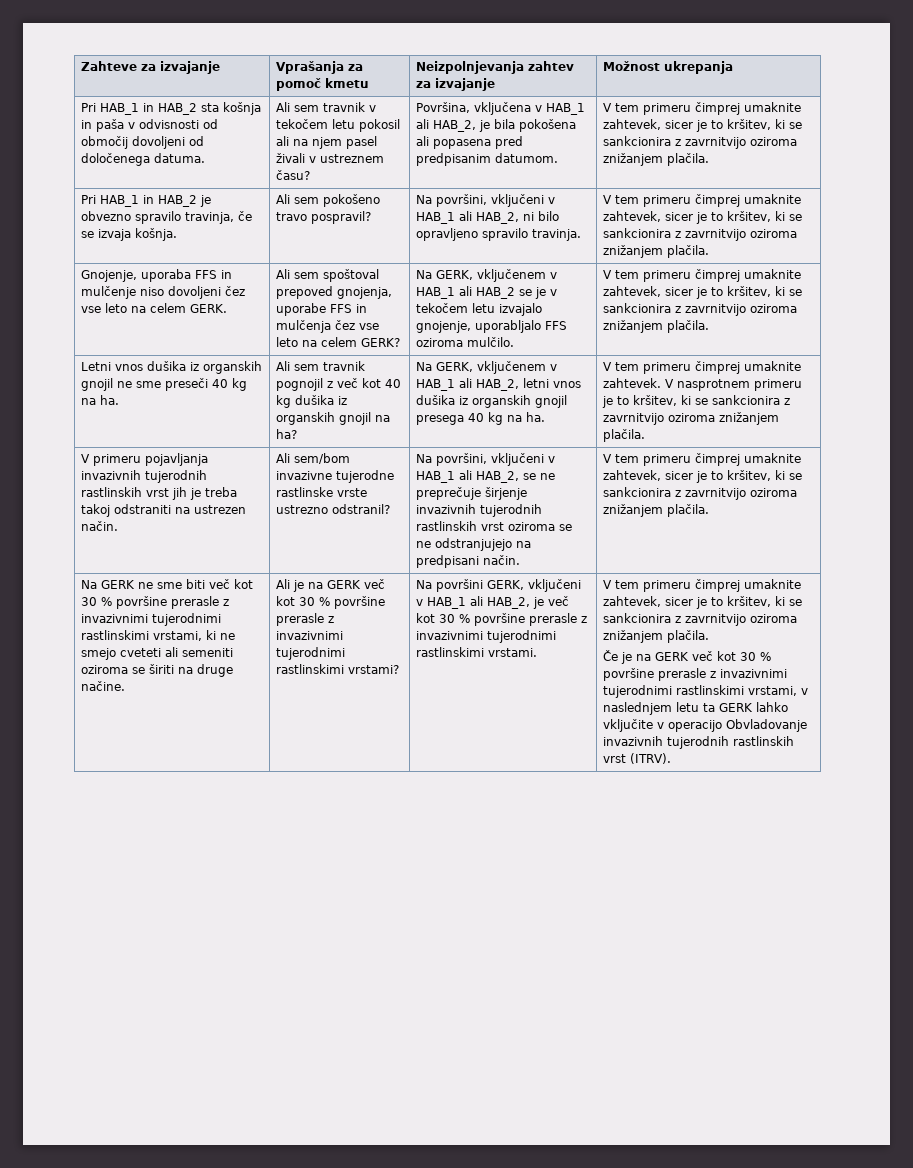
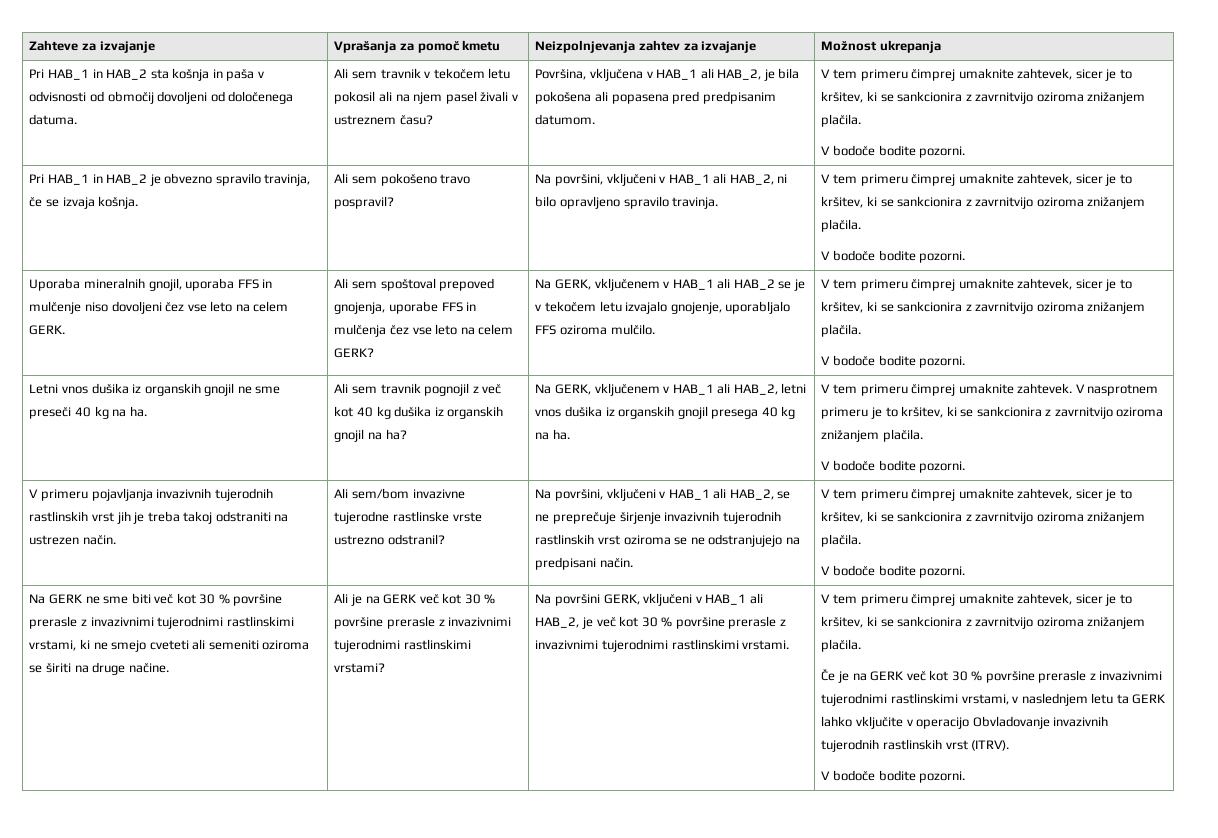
(710, 159) none -> [821,145,966,158] // V bodoče bodite pozorni.
[81,270,138,282] // Gnojenje, -> [821,250,966,263] [29,278,182,291] // V bodoče bodite pozorni. // Uporaba mineralnih gnojil,
(710, 326) none -> [821,355,966,368] // V bodoče bodite pozorni.
(646, 435) none -> [821,460,966,473] // V bodoče bodite pozorni.
(710, 510) none -> [821,565,966,578] // V bodoče bodite pozorni.
(672, 758) none -> [821,770,966,783] // V bodoče bodite pozorni.

